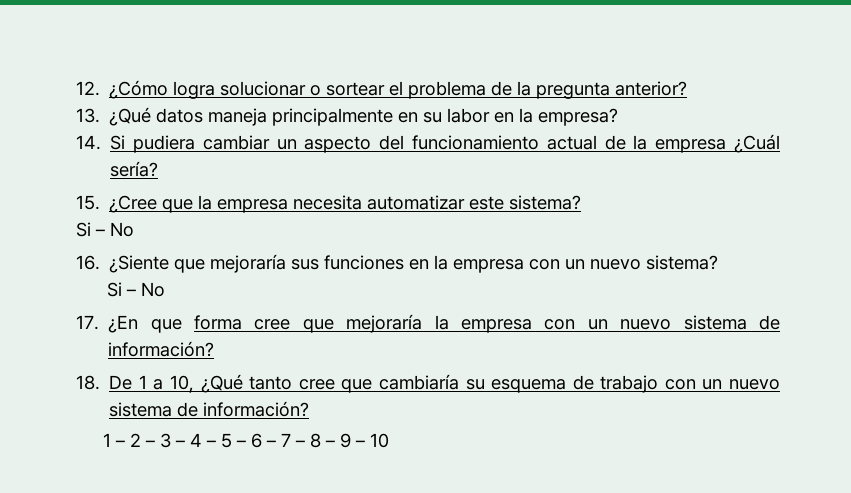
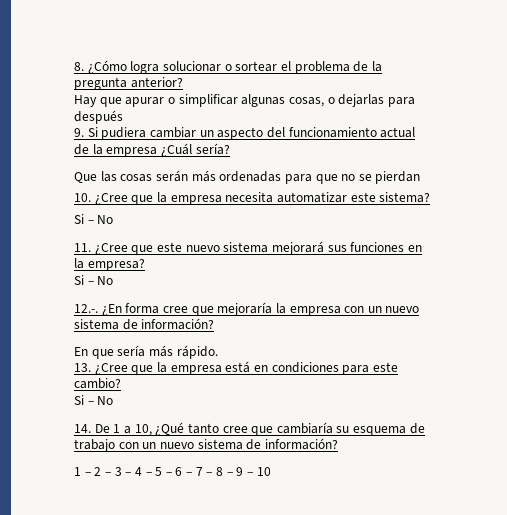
[76,81,100,96] 12. -> [74,62,84,71] 8.
[76,107,619,126] [76,135,101,150] 13. ¿Qué datos maneja principalmente en su labor en la empresa? // 14. -> [74,94,415,107] [74,110,123,124] [74,128,84,137] Hay que apurar o simplificar algunas cosas, o dejarlas para después // 9.
[76,195,100,210] 15. -> [74,170,421,184] [74,193,91,202] Que las cosas serán más ordenadas para que no se pierdan // 10.
[76,254,719,273] [107,282,166,297] [76,315,182,333] 16. ¿Siente que mejoraría sus funciones en la empresa con un nuevo sistema? // Si – No // 17. ¿En que -> [74,241,422,255] [74,258,145,271] [74,275,114,285] [74,304,122,316] 11. ¿Cree que este nuevo sistema mejorará sus funciones en la empresa? // Si – No // 12.-. ¿En
[76,375,100,390] 18. -> [74,345,218,359] [74,361,398,375] [74,378,121,389] [74,395,114,405] [74,424,91,433] En que sería más rápido. // 13. ¿Cree que la empresa está en condiciones para este cambio? // Si – No // 14.

